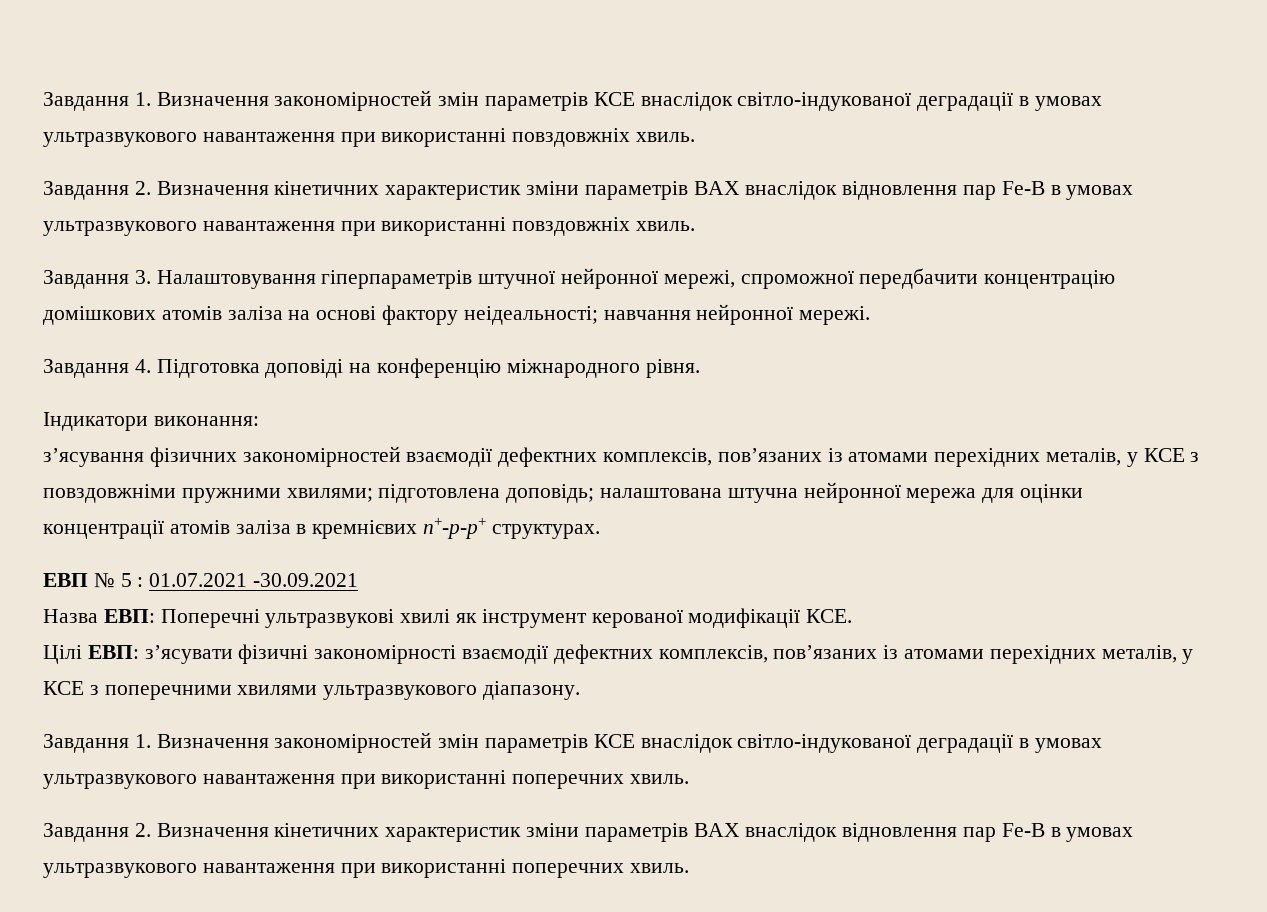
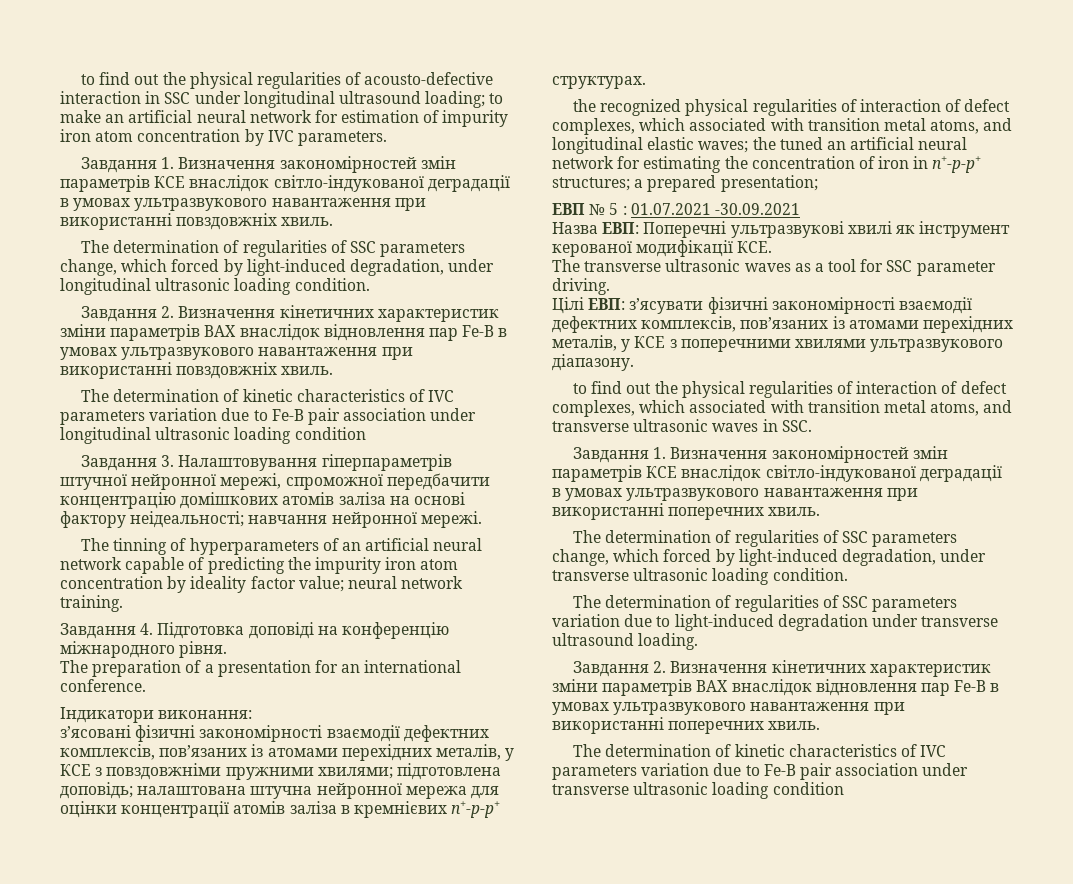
(43, 101) none -> [80,72,494,89] [60,91,504,108] [60,110,509,127] [60,129,387,146] to find out the physical regularities of acousto-defective interaction in SSC under longitudinal ultrasound loading; to make an artificial neural network for estimation of impurity iron atom concentration by IVC parameters. //
(696, 137) none -> [80,240,466,257] [60,259,495,276] [60,278,370,295] // The determination of regularities of SSC parameters change, which forced by light-induced degradation, under longitudinal ultrasonic loading condition.
(696, 226) none -> [80,389,455,402] [60,408,477,425] [60,427,366,444] // The determination of kinetic characteristics of IVC parameters variation due to Fe-B pair association under longitudinal ultrasonic loading condition
(871, 315) none -> [80,538,483,555] [60,557,459,574] [60,576,464,593] [60,595,123,612] // The tinning of hyperparameters of an artificial neural network capable of predicting the impurity iron atom concentration by ideality factor value; neural network training.
(700, 368) none -> [60,660,462,677] [60,679,146,692] // The preparation of a presentation for an international conference.
[43,446,401,467] з’ясування фізичних закономірностей -> [60,725,323,742] з’ясовані фізичні закономірності
(600, 531) none -> [572,99,1011,116] [552,118,1013,135] [552,137,968,154] [552,156,982,173] [552,175,818,192] // the recognized physical regularities of interaction of defect complexes, which associated with transition metal atoms, and longitudinal elastic waves; the tuned an artificial neural network for estimating the concentration of iron in n+-p-p+ structures; a prepared presentation;
(853, 616) none -> [552,259,996,276] [552,278,610,295] // The transverse ultrasonic waves as a tool for SSC parameter driving.
(581, 690) none -> [572,381,1007,398] [552,400,1013,417] [552,419,812,432] // to find out the physical regularities of interaction of defect complexes, which associated with transition metal atoms, and transverse ultrasonic waves in SSC.
(690, 779) none -> [572,530,958,547] [552,549,987,566] [552,568,848,585] [572,595,958,612] [552,614,999,631] [552,633,699,650] // The determination of regularities of SSC parameters change, which forced by light-induced degradation, under transverse ultrasonic loading condition. // The determination of regularities of SSC parameters variation due to light-induced degradation under transverse ultrasound loading.
(690, 868) none -> [572,744,947,757] [552,763,969,780] [552,782,844,799] // The determination of kinetic characteristics of IVC parameters variation due to Fe-B pair association under transverse ultrasonic loading condition

